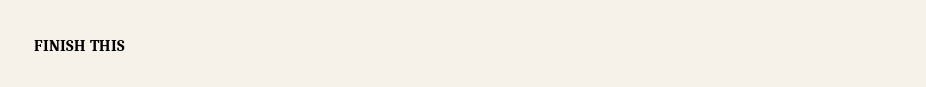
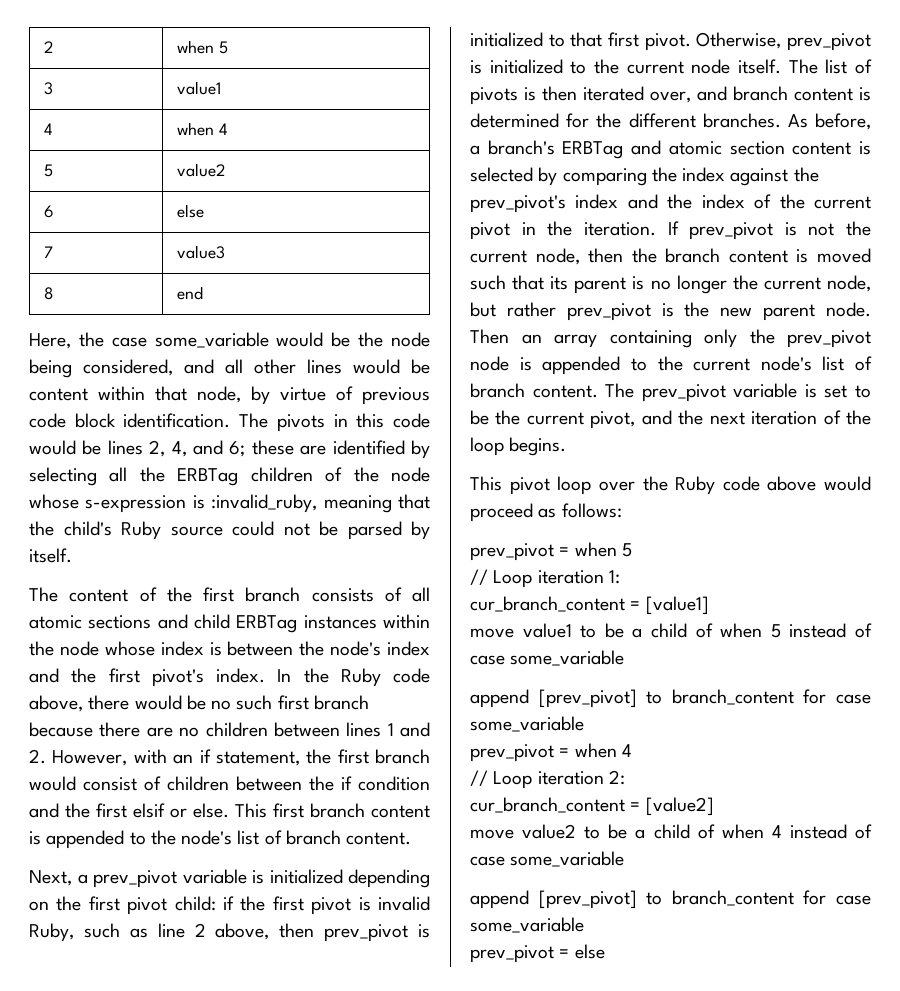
[34,40,126,51] FINISH THIS -> [44,41,54,53] [177,40,229,54] [44,82,54,95] [177,81,222,95] [44,123,54,135] [177,122,229,136] [44,164,54,177] [177,163,226,177] [44,205,55,218] [177,204,205,218] [44,246,54,258] [177,245,226,259] [44,287,55,300] [177,286,204,300] [29,332,430,349] [29,359,430,378] [29,386,430,405] [29,413,431,432] [29,440,430,459] [29,467,430,486] [29,494,430,513] [29,521,430,540] [29,548,72,563] [29,587,430,602] [29,614,430,633] [29,641,430,656] [29,668,430,687] [29,695,369,712] [29,722,430,737] [29,749,430,766] [29,776,430,791] [29,803,430,818] [29,830,412,849] [29,869,430,888] [29,896,430,915] [29,923,430,942] [470,32,871,51] [470,59,872,74] [470,86,871,105] [470,113,871,130] [470,140,871,159] [470,167,819,186] [470,194,871,213] [470,221,871,240] [470,248,871,265] [470,275,871,294] [470,302,871,321] [470,329,871,348] [470,356,872,375] [470,383,871,402] [470,410,871,429] [470,437,567,456] [470,476,871,495] [470,503,622,522] [470,542,632,561] [470,569,620,588] [470,596,709,615] [470,623,872,638] [470,650,625,666] [470,689,871,708] [470,716,584,732] [470,743,632,762] [470,770,625,789] [470,797,714,816] [470,824,872,839] [470,851,625,867] [470,890,871,909] [470,917,584,933] [470,944,605,963] 2 | when 5 // 3 | value1 // 4 | when 4 // 5 | value2 // 6 | else // 7 | value3 // 8 | end // Here, the case some_variable would be the node being considered, and all other lines would be content within that node, by virtue of previous code block identification. The pivots in this code would be lines 2, 4, and 6; these are identified by selecting all the ERBTag children of the node whose s-expression is :invalid_ruby, meaning that the child's Ruby source could not be parsed by itself. // The content of the first branch consists of all atomic sections and child ERBTag instances within the node whose index is between the node's index and the first pivot's index. In the Ruby code above, there would be no such first branch because there are no children between lines 1 and 2. However, with an if statement, the first branch would consist of children between the if condition and the first elsif or else. This first branch content is appended to the node's list of branch content. // Next, a prev_pivot variable is initialized depending on the first pivot child: if the first pivot is invalid Ruby, such as line 2 above, then prev_pivot is initialized to that first pivot. Otherwise, prev_pivot is initialized to the current node itself. The list of pivots is then iterated over, and branch content is determined for the different branches. As before, a branch's ERBTag and atomic section content is selected by comparing the index against the prev_pivot's index and the index of the current pivot in the iteration. If prev_pivot is not the current node, then the branch content is moved such that its parent is no longer the current node, but rather prev_pivot is the new parent node. Then an array containing only the prev_pivot node is appended to the current node's list of branch content. The prev_pivot variable is set to be the current pivot, and the next iteration of the loop begins. // This pivot loop over the Ruby code above would proceed as follows: // prev_pivot = when 5 // // Loop iteration 1: // cur_branch_content = [value1] // move value1 to be a child of when 5 instead of case some_variable // append [prev_pivot] to branch_content for case some_variable // prev_pivot = when 4 // // Loop iteration 2: // cur_branch_content = [value2] // move value2 to be a child of when 4 instead of case some_variable // append [prev_pivot] to branch_content for case some_variable // prev_pivot = else

